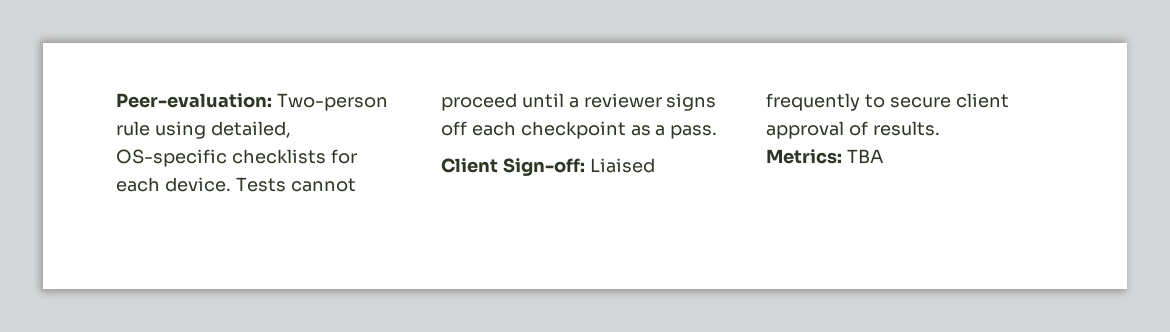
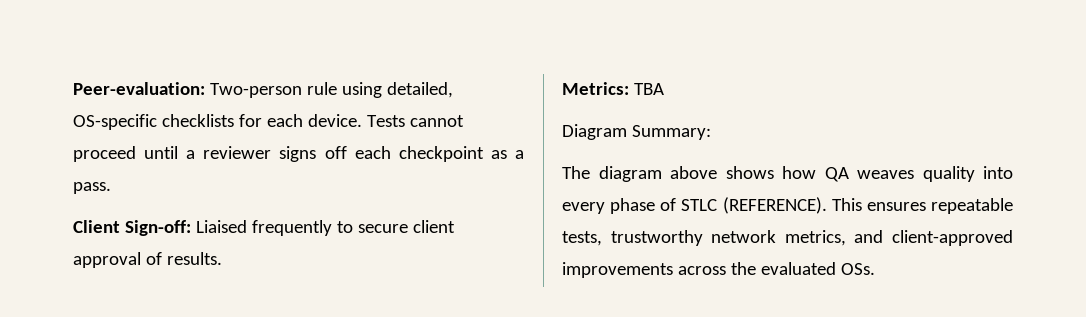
(884, 156) none -> [562,124,711,140] [562,166,1013,182] [562,197,1013,214] [562,230,1013,246] [562,262,875,278] // Diagram Summary: // The diagram above shows how QA weaves quality into every phase of STLC (REFERENCE). This ensures repeatable tests, trustworthy network metrics, and client-approved improvements across the evaluated OSs.

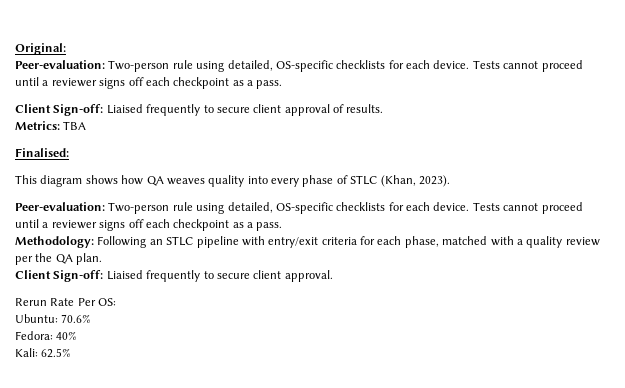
(73, 88) none -> [15,43,66,55] Original: //
[562,124,711,140] [562,166,717,182] Diagram Summary: // The diagram above -> [15,148,69,157] [15,175,83,187] Finalised: // This diagram
[722,197,1013,214] [562,230,1013,246] [562,262,875,278] (REFERENCE). This ensures repeatable tests, trustworthy network metrics, and client-approved improvements across the evaluated OSs. -> [380,175,450,187] [15,202,583,214] [15,219,283,231] [15,236,600,248] [15,253,103,265] [15,270,333,282] [15,298,117,306] [15,314,92,323] [15,331,78,340] [15,348,72,358] (Khan, 2023). // Peer-evaluation: Two-person rule using detailed, OS-specific checklists for each device. Tests cannot proceed until a reviewer signs off each checkpoint as a pass. // Methodology: Following an STLC pipeline with entry/exit criteria for each phase, matched with a quality review per the QA plan. // Client Sign-off: Liaised frequently to secure client approval. // Rerun Rate Per OS: // Ubuntu: 70.6% // Fedora: 40% // Kali: 62.5%

